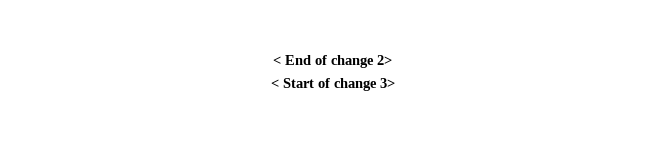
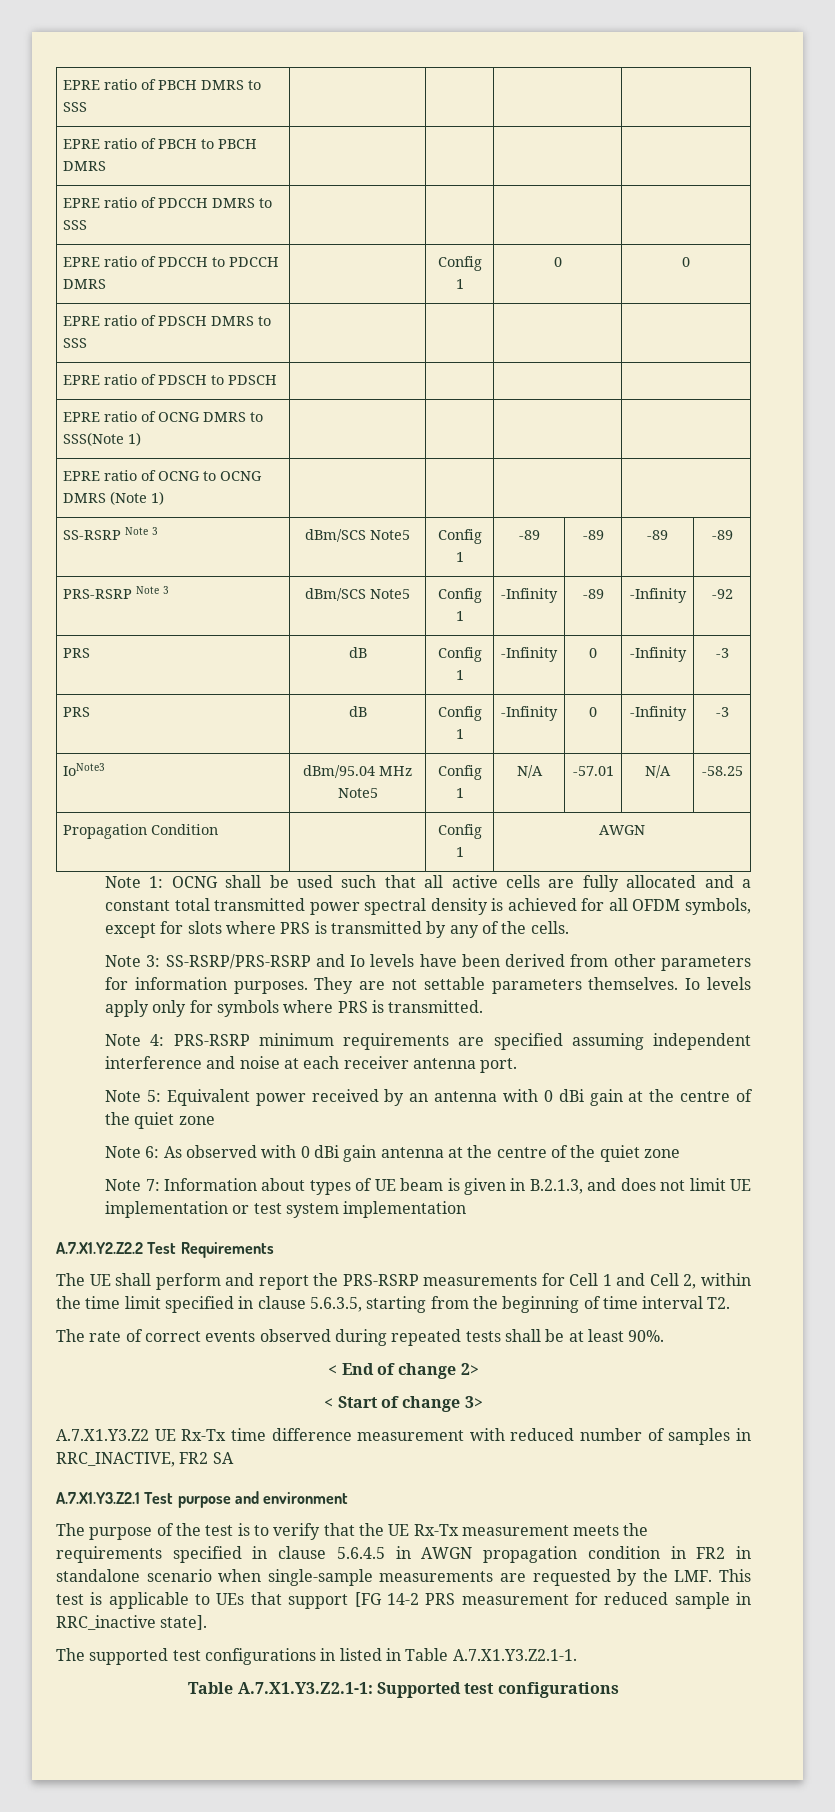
(273, 60) none -> [63,79,262,90] [63,102,88,112] [63,138,258,149] [63,161,107,171] [63,197,273,208] [63,220,88,230] [63,256,280,267] [63,279,107,289] [437,256,482,271] [455,279,464,289] [553,257,562,267] [682,257,690,267] [63,315,272,326] [63,338,88,348] [63,374,278,385] [63,411,264,422] [63,432,142,446] [63,470,263,481] [63,491,165,505] [63,527,159,540] [305,529,410,542] [437,529,482,544] [455,552,464,562] [518,530,540,540] [582,530,604,540] [647,530,668,540] [711,530,733,540] [63,586,170,599] [305,588,410,601] [437,588,482,603] [455,611,464,621] [501,588,558,603] [582,589,604,599] [629,588,687,603] [711,589,733,599] [63,648,91,658] [348,647,367,658] [437,647,482,662] [455,670,464,680] [501,647,558,662] [589,648,597,658] [629,647,687,662] [715,648,729,658] [63,707,91,717] [348,706,367,717] [437,706,482,721] [455,729,464,739] [501,706,558,721] [589,707,597,717] [629,706,687,721] [715,707,729,717] [63,763,106,776] [303,765,412,778] [337,788,378,798] [437,765,482,780] [455,788,464,798] [516,765,543,778] [572,766,614,776] [645,765,671,778] [701,766,743,776] [63,824,219,839] [437,824,482,839] [455,847,464,857] [599,825,645,835] [105,875,752,892] [105,898,751,915] [105,921,569,938] [105,954,752,971] [105,977,752,994] [105,1000,484,1017] [105,1033,752,1050] [105,1056,518,1073] [105,1089,754,1106] [105,1112,215,1129] [105,1145,680,1162] [105,1178,752,1195] [105,1201,467,1218] [56,1242,274,1258] [56,1273,751,1290] [56,1296,731,1313] [56,1329,665,1346] EPRE ratio of PBCH DMRS to SSS | | | | // EPRE ratio of PBCH to PBCH DMRS | | | | // EPRE ratio of PDCCH DMRS to SSS | | | | // EPRE ratio of PDCCH to PDCCH DMRS | | Config 1 | 0 | 0 // EPRE ratio of PDSCH DMRS to SSS | | | | // EPRE ratio of PDSCH to PDSCH | | | | // EPRE ratio of OCNG DMRS to SSS(Note 1) | | | | // EPRE ratio of OCNG to OCNG DMRS (Note 1) | | | | // SS-RSRP Note 3 | dBm/SCS Note5 | Config 1 | -89 | -89 | -89 | -89 // PRS-RSRP Note 3 | dBm/SCS Note5 | Config 1 | -Infinity | -89 | -Infinity | -92 // PRS | dB | Config 1 | -Infinity | 0 | -Infinity | -3 // PRS | dB | Config 1 | -Infinity | 0 | -Infinity | -3 // IoNote3 | dBm/95.04 MHz Note5 | Config 1 | N/A | -57.01 | N/A | -58.25 // Propagation Condition | | Config 1 | AWGN // Note 1: OCNG shall be used such that all active cells are fully allocated and a constant total transmitted power spectral density is achieved for all OFDM symbols, except for slots where PRS is transmitted by any of the cells. // Note 3: SS-RSRP/PRS-RSRP and Io levels have been derived from other parameters for information purposes. They are not settable parameters themselves. Io levels apply only for symbols where PRS is transmitted. // Note 4: PRS-RSRP minimum requirements are specified assuming independent interference and noise at each receiver antenna port. // Note 5: Equivalent power received by an antenna with 0 dBi gain at the centre of the quiet zone // Note 6: As observed with 0 dBi gain antenna at the centre of the quiet zone // Note 7: Information about types of UE beam is given in B.2.1.3, and does not limit UE implementation or test system implementation // A.7.X1.Y2.Z2.2 Test Requirements // The UE shall perform and report the PRS-RSRP measurements for Cell 1 and Cell 2, within the time limit specified in clause 5.6.3.5, starting from the beginning of time interval T2. // The rate of correct events observed during repeated tests shall be at least 90%. //
(395, 83) none -> [56,1428,751,1445] [56,1452,234,1467] [56,1491,349,1508] [56,1523,649,1540] [56,1546,752,1563] [56,1569,752,1586] [56,1592,751,1609] [56,1615,208,1630] [56,1648,577,1665] [188,1682,619,1698] // A.7.X1.Y3.Z2 UE Rx-Tx time difference measurement with reduced number of samples in RRC_INACTIVE, FR2 SA // A.7.X1.Y3.Z2.1 Test purpose and environment // The purpose of the test is to verify that the UE Rx-Tx measurement meets the requirements specified in clause 5.6.4.5 in AWGN propagation condition in FR2 in standalone scenario when single-sample measurements are requested by the LMF. This test is applicable to UEs that support [FG 14-2 PRS measurement for reduced sample in RRC_inactive state]. // The supported test configurations in listed in Table A.7.X1.Y3.Z2.1-1. // Table A.7.X1.Y3.Z2.1-1: Supported test configurations

